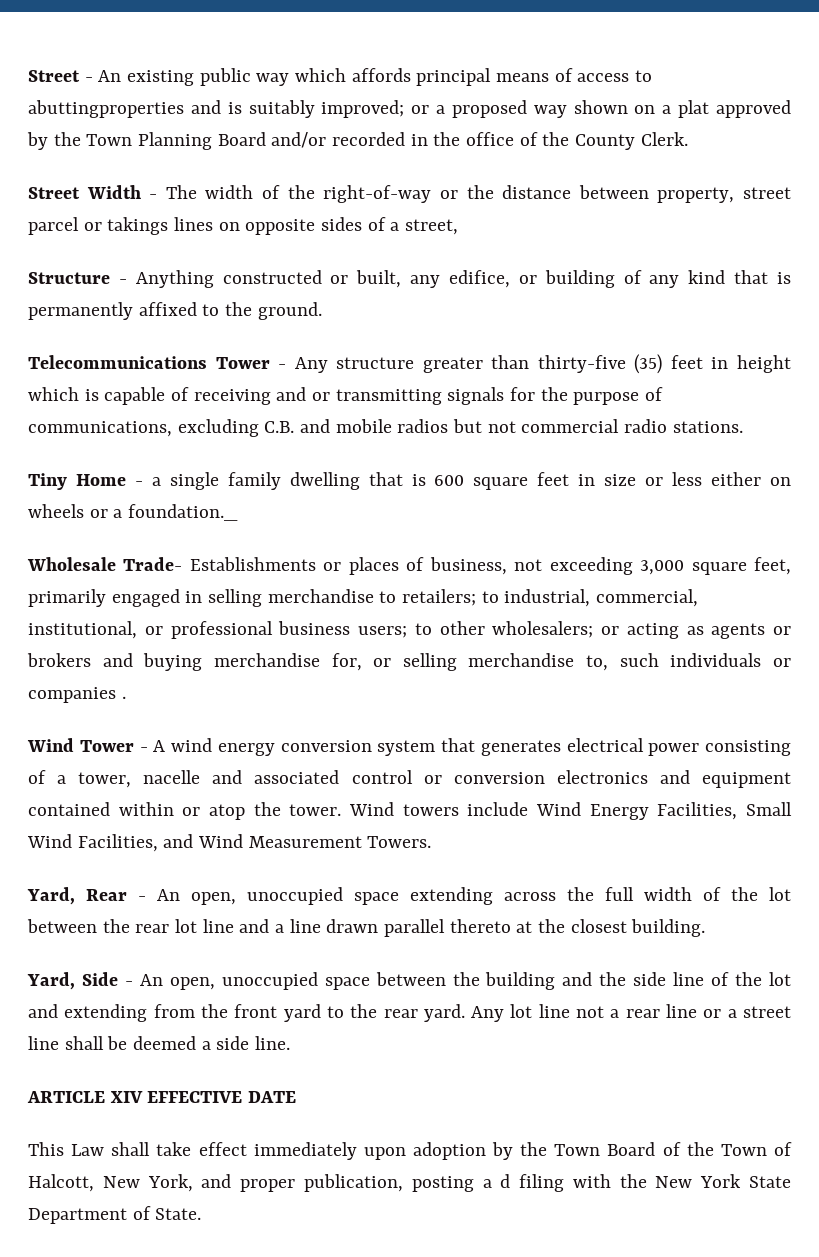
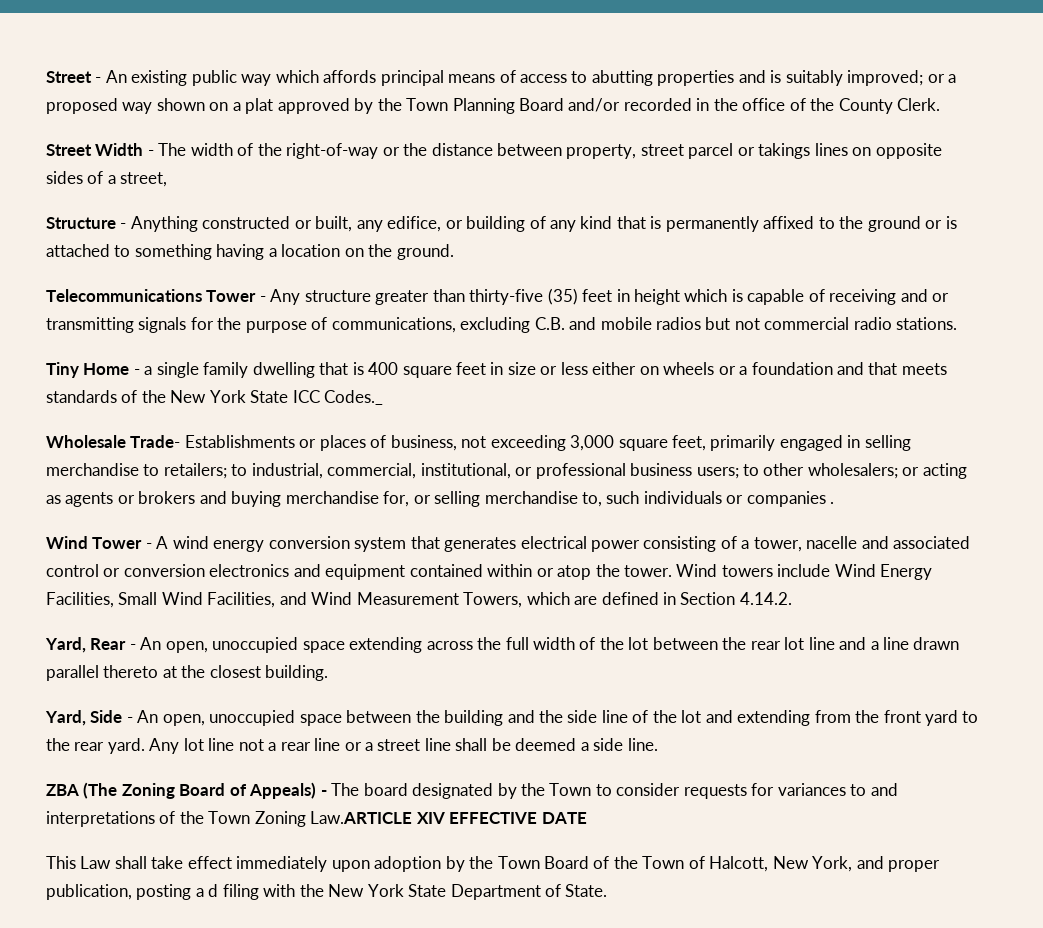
[28,100,184,118] abuttingproperties -> [591,70,735,86] abutting properties
(253, 309) none -> [867,216,957,232] [46,244,393,260] ground or is attached to something having a location on the
[434,475,465,486] 600 -> [368,362,399,375] 400
[128,504,239,521] foundation._ -> [751,362,947,375] [46,390,384,405] foundation and that meets standards of the New York State ICC Codes._
[367,836,432,848] Towers. -> [463,592,792,608] Towers, which are defined in Section 4.14.2.
[27,1091,105,1103] ARTICLE -> [46,782,898,799] [46,811,413,827] ZBA (The Zoning Board of Appeals) - The board designated by the Town to consider requests for variances to and interpretations of the Town Zoning Law.ARTICLE

